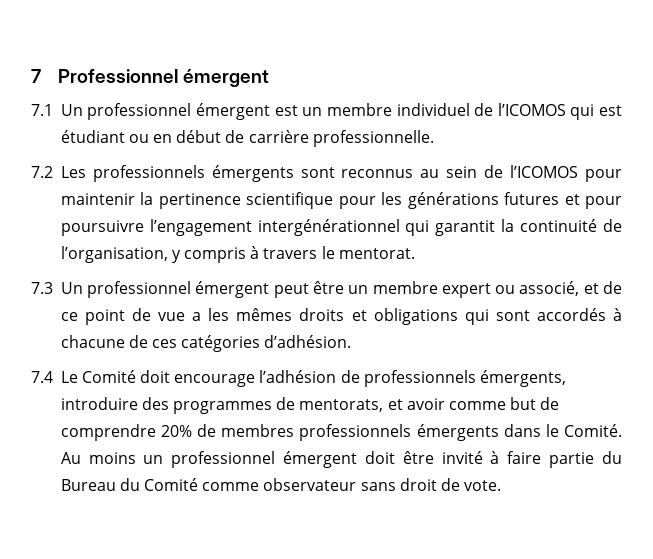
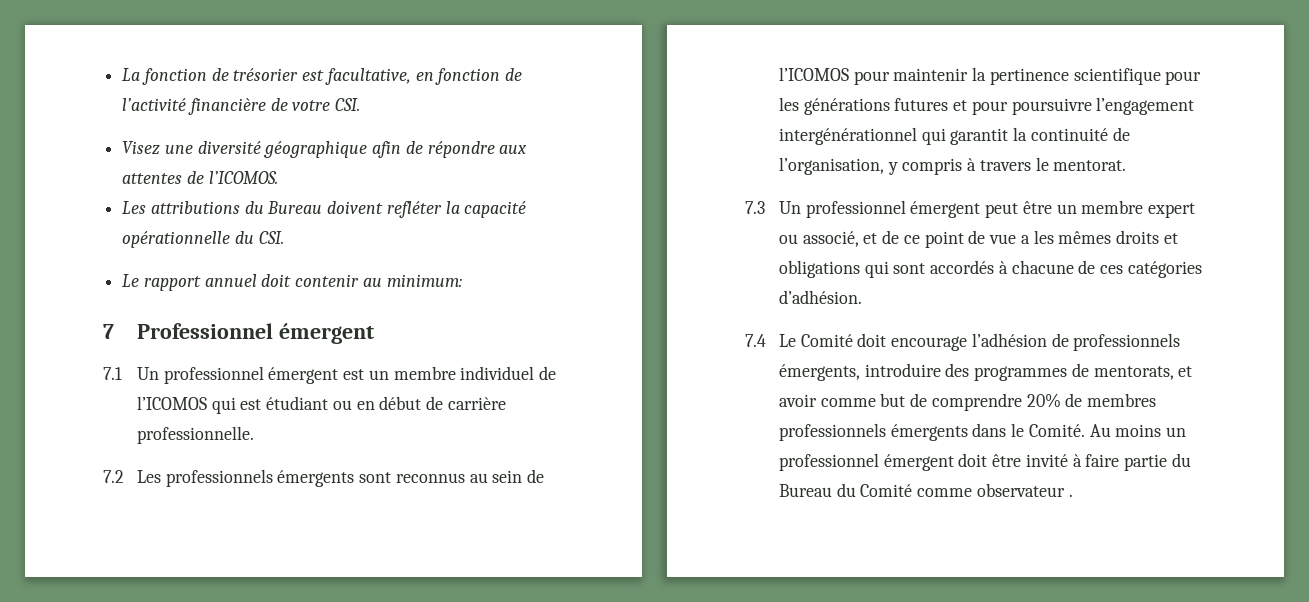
(31, 76) none -> [122,68,523,85] [122,98,361,115] [122,141,528,158] [122,171,278,184] [122,201,527,218] [122,231,284,248] [122,274,462,291] La fonction de trésorier est facultative, en fonction de l’activité financière de votre CSI. // Visez une diversité géographique afin de répondre aux attentes de l’ICOMOS. // Les attributions du Bureau doivent refléter la capacité opérationnelle du CSI. // Le rapport annuel doit contenir au minimum: //
[360,478,502,491] sans droit de vote. -> [1068,494,1073,497] .

